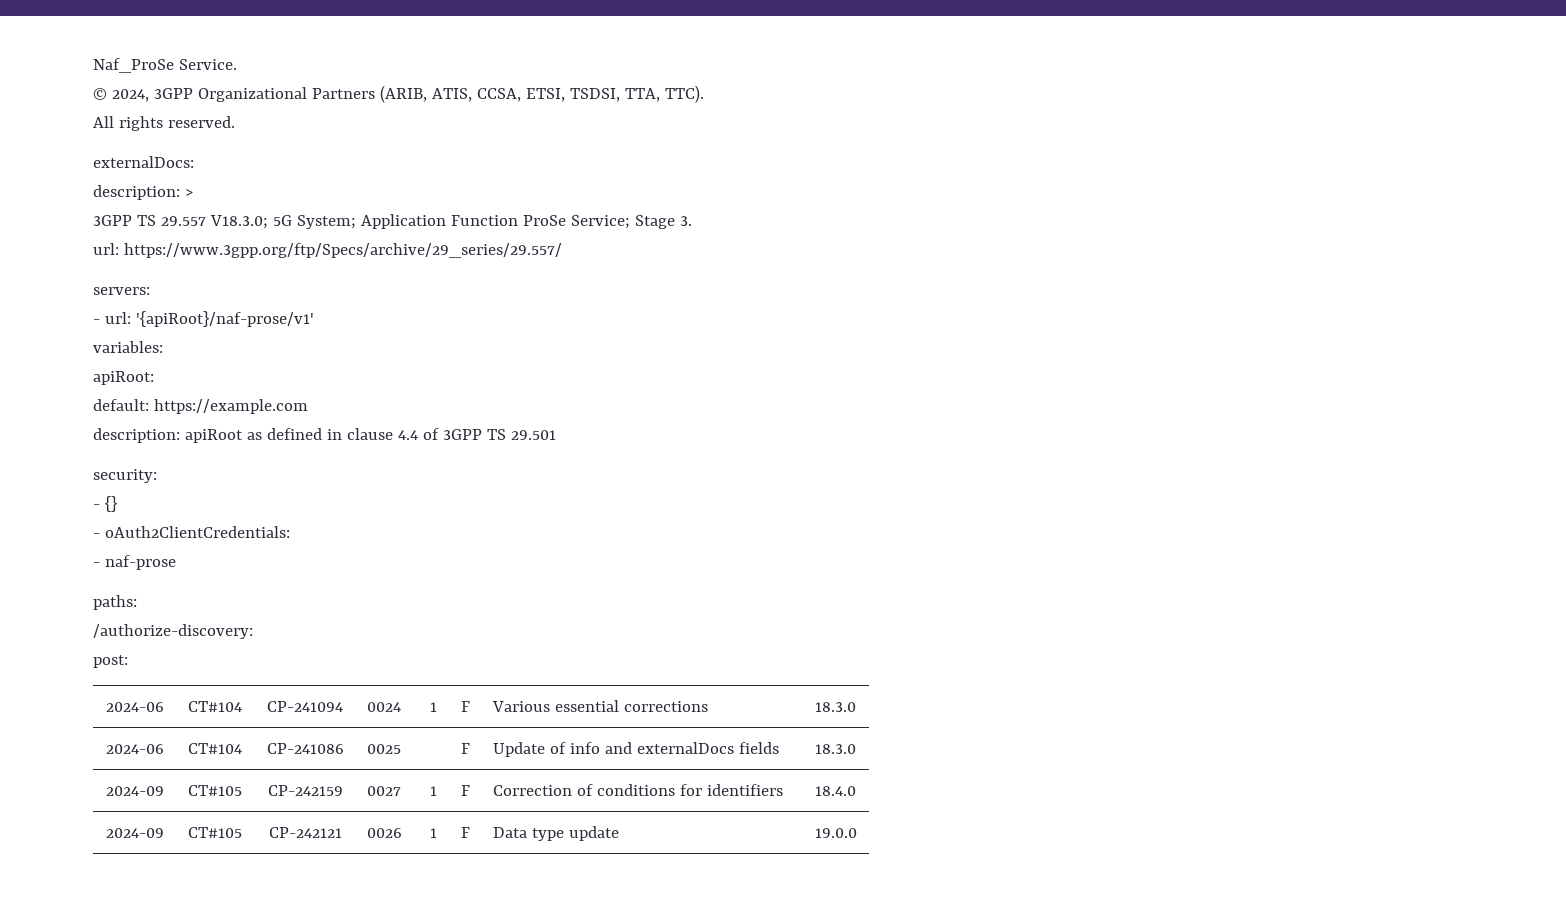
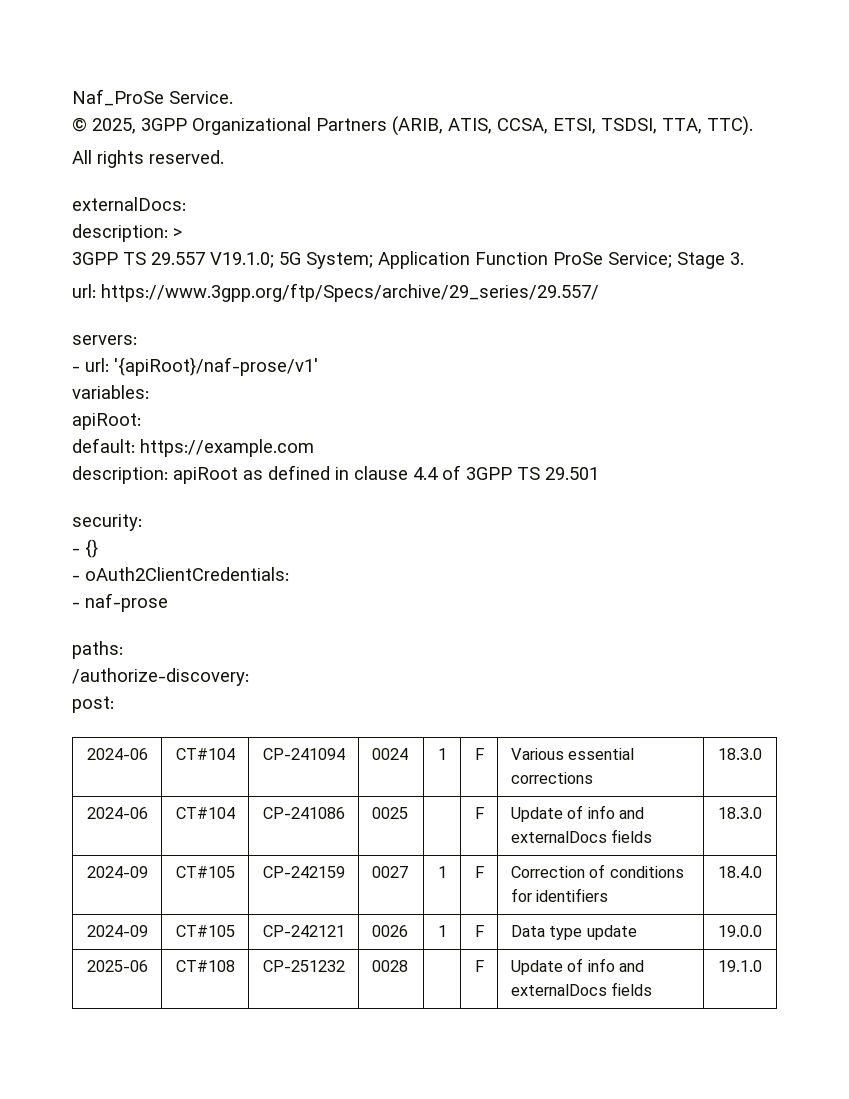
[111,89,149,102] 2024, -> [92,118,136,134] 2025,
[209,215,268,229] V18.3.0; -> [210,252,274,268] V19.1.0;
(857, 833) none -> [86,960,148,972] [175,960,235,972] [262,960,345,972] [371,960,408,972] [474,960,484,972] [510,958,645,975] [510,982,653,996] [718,960,762,972] // 2025-06 | CT#108 | CP-251232 | 0028 | | F | Update of info and externalDocs fields | 19.1.0

